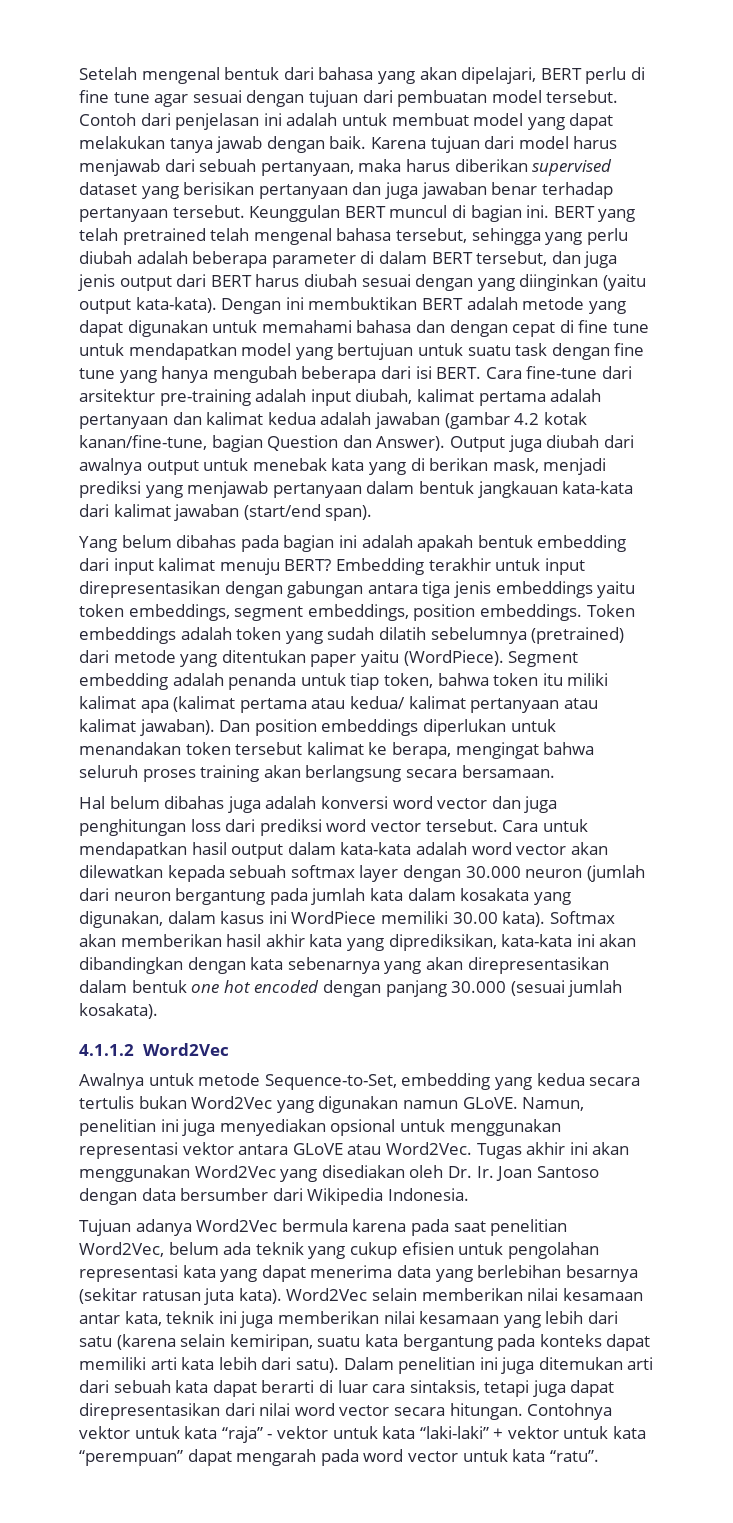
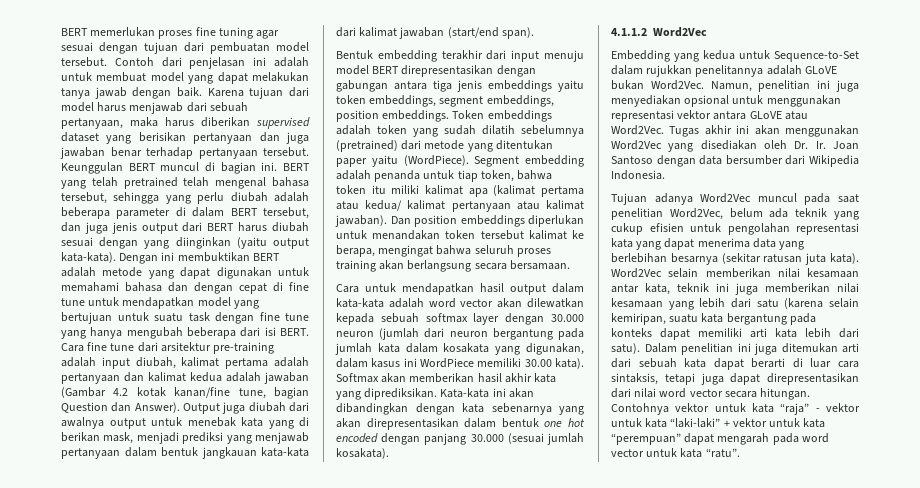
[79,67,645,84] [79,90,150,103] Setelah mengenal bentuk dari bahasa yang akan dipelajari, BERT perlu di fine tune -> [61,27,253,39] BERT memerlukan proses fine tuning
[526,366,598,379] fine-tune -> [87,342,135,351] fine tune
[444,412,510,429] (gambar -> [61,387,106,398] (Gambar
[79,435,207,450] kanan/fine-tune, -> [174,387,266,399] kanan/fine tune,
[79,535,627,552] [79,558,585,575] Yang belum dibahas pada bagian ini adalah apakah bentuk embedding dari input kalimat menuju BERT? Embedding terakhir untuk input -> [336,50,584,62] [336,65,400,75] Bentuk embedding terakhir dari input menuju model BERT
[79,796,558,813] [79,819,498,836] Hal belum dibahas juga adalah konversi word vector dan juga penghitungan loss dari prediksi word vector tersebut. -> (570, 265) none
[388,934,573,951] diprediksikan, kata-kata -> [364,388,490,400] diprediksikan. Kata-kata
[79,1073,641,1090] [79,1096,518,1113] Awalnya untuk metode Sequence-to-Set, embedding yang kedua secara tertulis bukan Word2Vec yang digunakan namun GLoVE. -> [611,50,859,62] [611,65,837,77] [611,80,704,90] Embedding yang kedua untuk Sequence-to-Set dalam rujukkan penelitannya adalah GLoVE bukan Word2Vec.
[281,1219,407,1232] bermula karena -> [757,193,797,202] muncul

